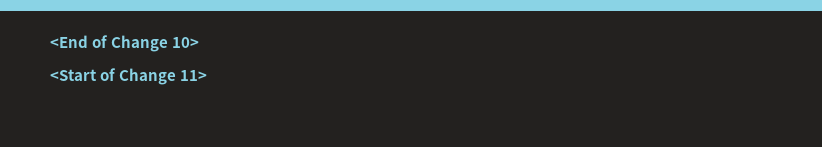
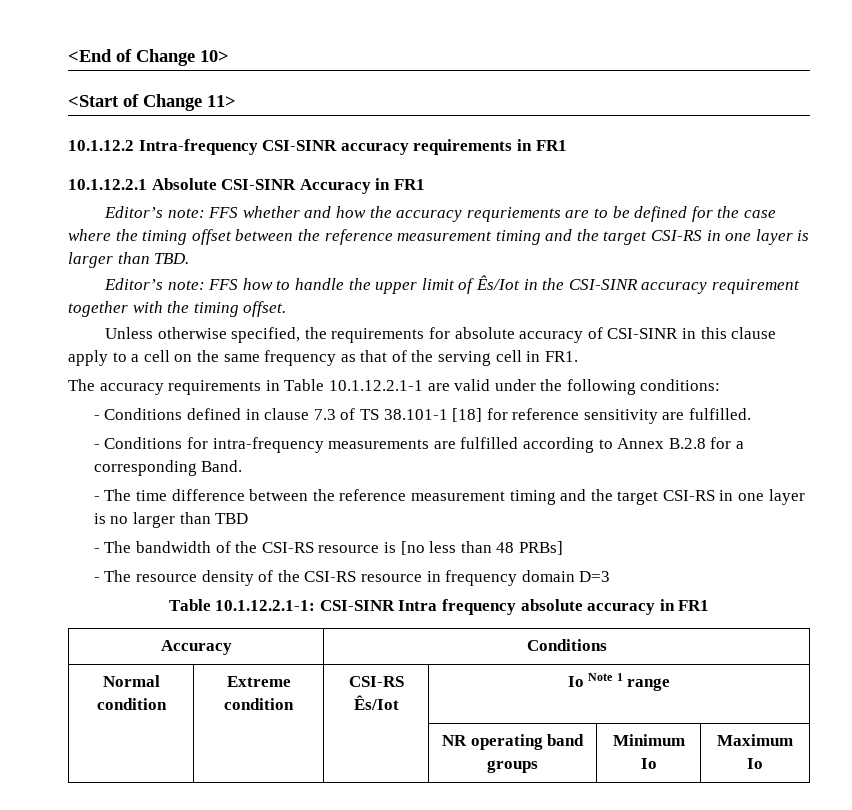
(208, 75) none -> [68,139,567,155] [68,178,425,194] [104,206,776,222] [68,229,810,245] [68,252,190,268] [104,275,800,294] [68,301,287,317] [105,327,777,343] [68,350,578,366] [68,379,721,395] [93,408,752,424] [93,437,744,453] [93,460,243,476] [93,489,805,505] [93,512,249,528] [93,541,563,555] [93,570,611,586] [168,599,710,615] [160,640,232,655] [526,639,607,651] [102,675,160,687] [96,698,167,710] [226,676,291,687] [224,698,294,710] [348,676,404,687] [353,695,399,710] [567,673,671,691] [441,734,585,750] [487,760,538,773] [612,734,685,746] [640,758,657,769] [717,734,793,746] [747,758,763,769] // 10.1.12.2 Intra-frequency CSI-SINR accuracy requirements in FR1 // 10.1.12.2.1 Absolute CSI-SINR Accuracy in FR1 // Editor’s note: FFS whether and how the accuracy requriements are to be defined for the case where the timing offset between the reference measurement timing and the target CSI-RS in one layer is larger than TBD. // Editor’s note: FFS how to handle the upper limit of Ês/Iot in the CSI-SINR accuracy requirement together with the timing offset. // Unless otherwise specified, the requirements for absolute accuracy of CSI-SINR in this clause apply to a cell on the same frequency as that of the serving cell in FR1. // The accuracy requirements in Table 10.1.12.2.1-1 are valid under the following conditions: // - Conditions defined in clause 7.3 of TS 38.101-1 [18] for reference sensitivity are fulfilled. // - Conditions for intra-frequency measurements are fulfilled according to Annex B.2.8 for a corresponding Band. // - The time difference between the reference measurement timing and the target CSI-RS in one layer is no larger than TBD // - The bandwidth of the CSI-RS resource is [no less than 48 PRBs] // - The resource density of the CSI-RS resource in frequency domain D=3 // Table 10.1.12.2.1-1: CSI-SINR Intra frequency absolute accuracy in FR1 // Accuracy | Conditions // Normal condition | Extreme condition | CSI-RS Ês/Iot | Io Note 1 range // | | | NR operating band groups | Minimum Io | Maximum Io

